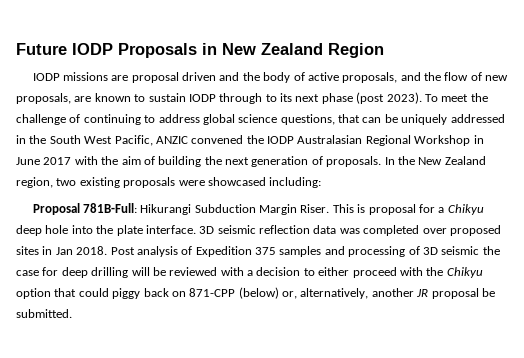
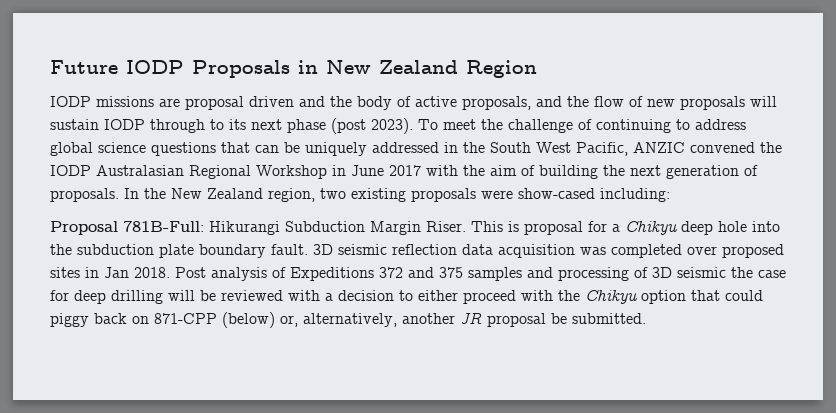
[16,93,146,104] proposals, are known to -> [680,96,777,110] proposals will
[280,114,335,125] questions, -> [151,142,216,156] questions
[207,177,266,186] showcased -> [518,188,595,199] show-cased
[116,225,196,236] plate interface. -> [77,244,308,258] subduction plate boundary fault.
(337, 229) none -> [498,244,575,258] acquisition
[195,246,252,257] Expedition -> [290,267,434,281] Expeditions 372 and

